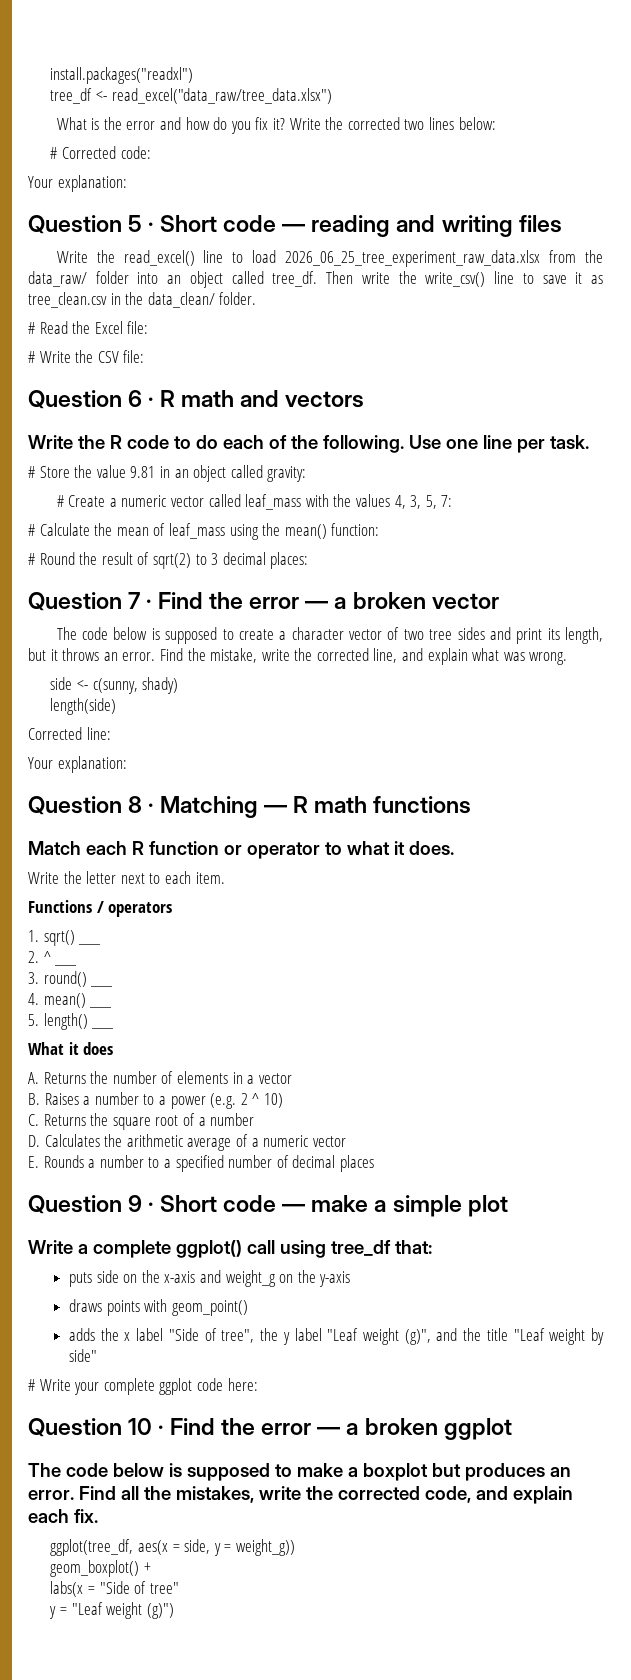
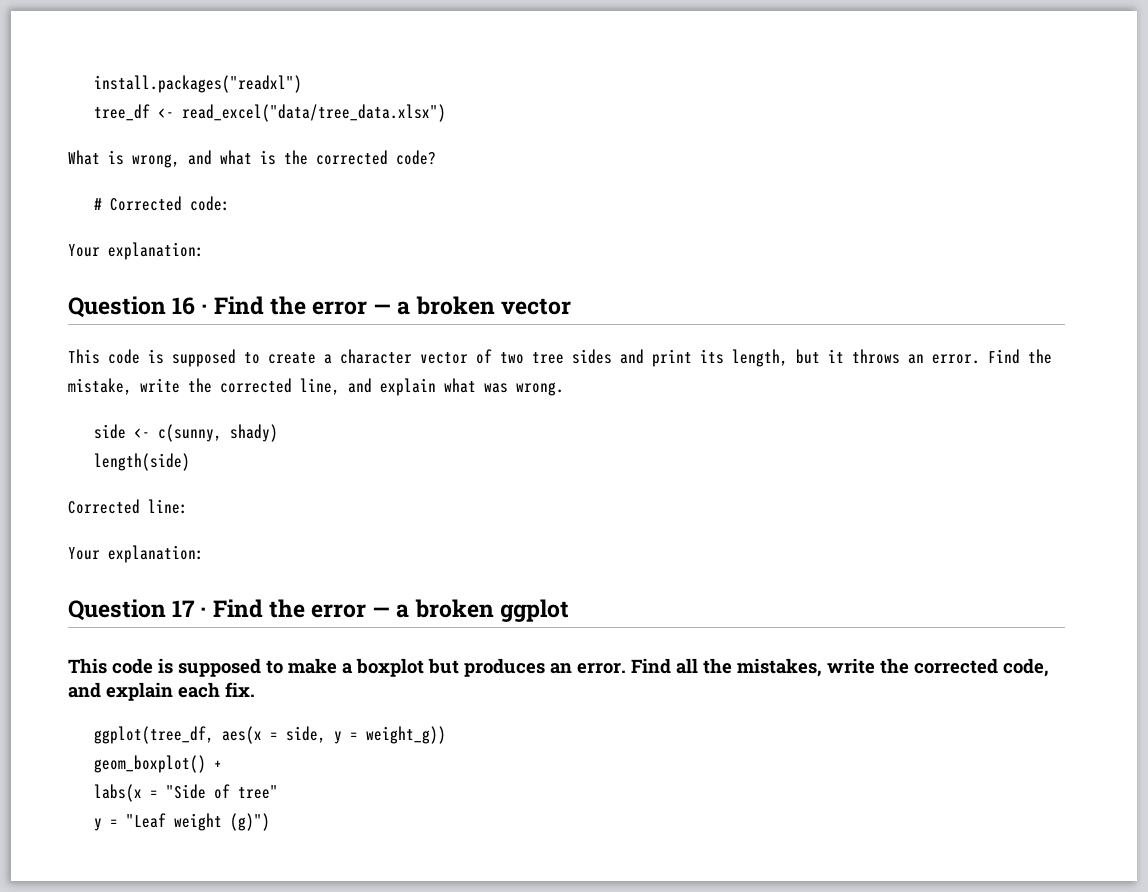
[111,88,333,104] read_excel("data_raw/tree_data.xlsx") -> [181,104,446,122] read_excel("data/tree_data.xlsx")
[103,117,496,134] the error and how do you fix it? Write the corrected two lines below: -> [132,150,436,168] wrong, and what is the corrected code?
[128,215,562,237] [56,250,604,267] [28,271,604,288] [28,292,257,308] [28,321,149,334] [28,350,145,363] [28,390,365,409] [28,435,589,453] [28,465,307,482] [56,494,453,510] [28,523,380,540] [28,552,309,569] [28,592,141,611] 5 · Short code — reading and writing files // Write the read_excel() line to load 2026_06_25_tree_experiment_raw_data.xlsx from the data_raw/ folder into an object called tree_df. Then write the write_csv() line to save it as tree_clean.csv in the data_clean/ folder. // # Read the Excel file: // # Write the CSV file: // Question 6 · R math and vectors // Write the R code to do each of the following. Use one line per task. // # Store the value 9.81 in an object called gravity: // # Create a numeric vector called leaf_mass with the values 4, 3, 5, 7: // # Calculate the mean of leaf_mass using the mean() function: // # Round the result of sqrt(2) to 3 decimal places: // Question 7 -> [172,297,196,315] 16
[56,627,148,640] The code below -> [68,349,140,364] This code
[128,796,472,818] [28,841,454,859] [28,871,225,884] [28,900,173,917] [28,930,102,946] [28,951,51,963] [54,963,78,966] [28,971,114,987] [28,993,113,1008] [28,1013,115,1030] [28,1042,114,1055] [28,1071,292,1084] [28,1092,283,1109] [28,1113,255,1130] [28,1134,346,1151] [28,1155,374,1172] [28,1195,508,1217] [28,1240,432,1258] [69,1270,351,1287] [69,1299,248,1316] [69,1328,605,1345] [69,1349,98,1362] [28,1378,258,1395] [28,1418,153,1437] 8 · Matching — R math functions // Match each R function or operator to what it does. // Write the letter next to each item. // Functions / operators // 1. sqrt() ___ // 2. ^ ___ // 3. round() ___ // 4. mean() ___ // 5. length() ___ // What it does // A. Returns the number of elements in a vector // B. Raises a number to a power (e.g. 2 ^ 10) // C. Returns the square root of a number // D. Calculates the arithmetic average of a numeric vector // E. Rounds a number to a specified number of decimal places // Question 9 · Short code — make a simple plot // Write a complete ggplot() call using tree_df that: // puts side on the x-axis and weight_g on the y-axis // draws points with geom_point() // adds the x label "Side of tree", the y label "Leaf weight (g)", and the title "Leaf weight by side" // # Write your complete ggplot code here: // Question 10 -> [172,600,196,617] 17
[28,1463,164,1477] The code below -> [68,658,153,674] This code

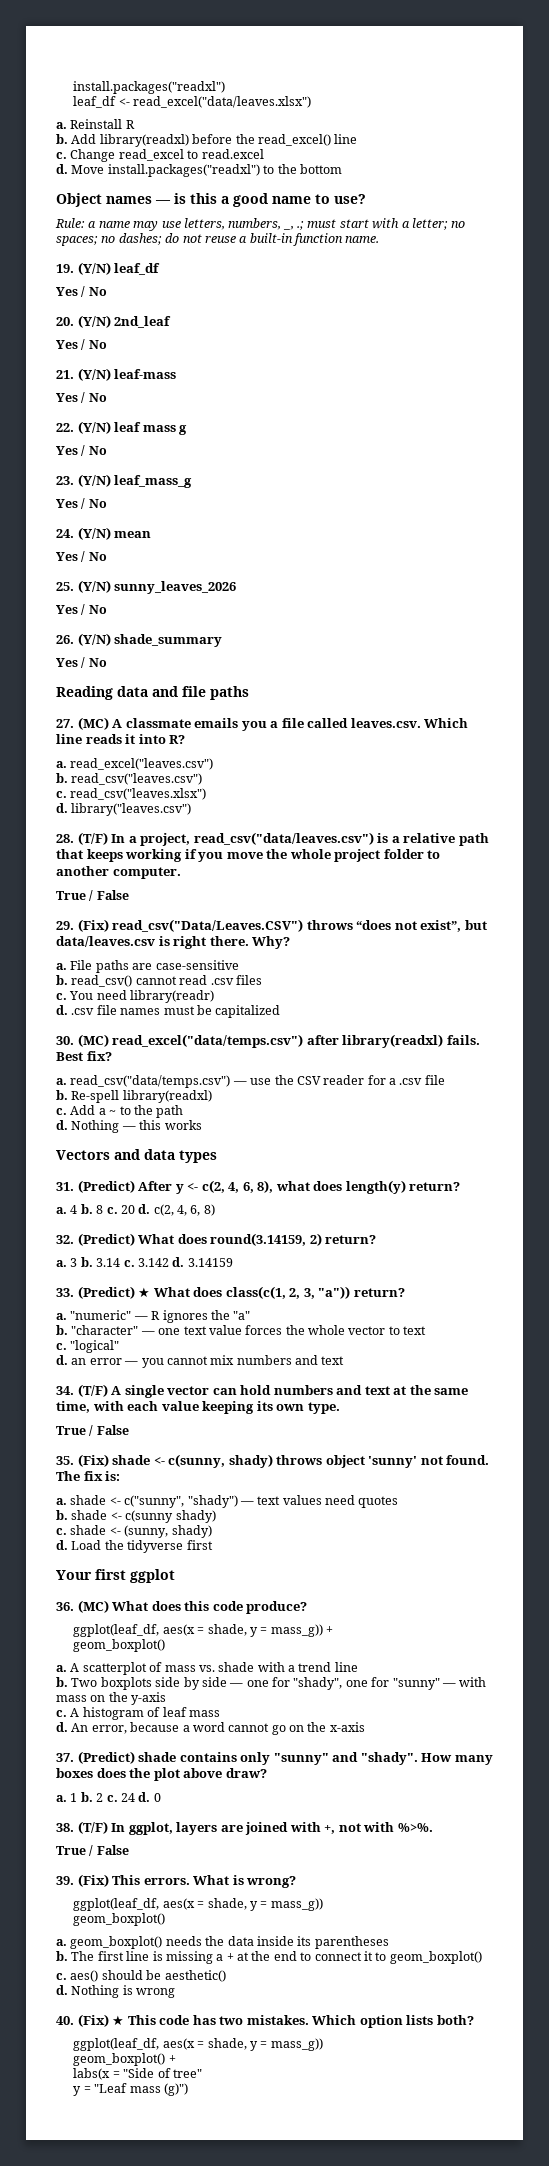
[93,104,446,122] [68,150,436,168] [93,196,230,211] [68,242,204,260] [68,296,571,318] [68,349,1052,367] [68,378,564,396] [93,424,278,442] [93,453,190,471] [68,499,188,514] [68,545,204,563] [68,599,569,622] [68,658,1049,677] [68,682,255,701] [93,726,446,744] tree_df <- read_excel("data/tree_data.xlsx") // What is wrong, and what is the corrected code? // # Corrected code: // Your explanation: // Question 16 · Find the error — a broken vector // This code is supposed to create a character vector of two tree sides and print its length, but it throws an error. Find the mistake, write the corrected line, and explain what was wrong. // side <- c(sunny, shady) // length(side) // Corrected line: // Your explanation: // Question 17 · Find the error — a broken ggplot // This code is supposed to make a boxplot but produces an error. Find all the mistakes, write the corrected code, and explain each fix. // ggplot(tree_df, aes(x = side, y = weight_g)) -> [73,96,312,108] [56,119,135,129] [56,134,358,147] [56,149,264,162] [56,164,342,177] [56,193,366,207] [55,218,466,231] [56,233,380,246] [56,262,161,275] [56,286,107,297] [56,315,172,328] [56,339,107,350] [56,368,177,381] [56,392,107,403] [56,421,188,435] [56,445,107,456] [56,474,193,488] [56,498,107,509] [56,527,152,540] [56,551,107,562] [56,580,237,594] [56,604,107,615] [56,633,223,647] [56,657,107,668] [56,686,249,700] [56,717,469,731] [56,734,186,744] [56,758,214,770] [56,773,203,785] [56,788,207,800] [56,803,192,816] [56,832,489,846] [56,849,441,862] [56,866,181,879] [56,890,129,901] [56,919,487,932] [56,936,291,949] [56,960,239,973] [56,975,262,987] [56,990,215,1003] [56,1005,281,1018] [56,1034,480,1048] [56,1051,112,1061] [56,1075,445,1088] [56,1090,212,1103] [56,1105,184,1118] [56,1120,202,1133] [56,1149,217,1163] [56,1180,461,1194] [56,1204,215,1216] [56,1233,377,1246] [56,1257,233,1267] [56,1286,405,1299] [56,1310,251,1323] [56,1325,427,1335] [56,1340,120,1353] [56,1355,345,1368] [56,1384,469,1398] [56,1401,340,1414] [56,1425,129,1436] [56,1454,490,1468] [56,1471,121,1481] [56,1495,399,1508] [56,1510,216,1523] [56,1525,212,1538] [56,1540,213,1553] [56,1569,175,1583] [56,1600,308,1614] [73,1624,334,1637] [73,1639,166,1652] [56,1662,358,1675] [56,1677,487,1690] [56,1692,167,1705] [56,1707,220,1720] [56,1722,365,1735] [56,1751,493,1765] [56,1768,267,1781] [56,1792,161,1802] [56,1821,433,1835] [56,1845,129,1856] [56,1874,297,1888] [73,1898,323,1911] [73,1913,166,1926] [56,1936,389,1949] [56,1951,482,1964] [56,1970,226,1982] [56,1985,176,1998] [56,2014,474,2028] [73,2038,323,2051] leaf_df <- read_excel("data/leaves.xlsx") // a. Reinstall R // b. Add library(readxl) before the read_excel() line // c. Change read_excel to read.excel // d. Move install.packages("readxl") to the bottom // Object names — is this a good name to use? // Rule: a name may use letters, numbers, _, .; must start with a letter; no spaces; no dashes; do not reuse a built-in function name. // 19. (Y/N) leaf_df // Yes / No // 20. (Y/N) 2nd_leaf // Yes / No // 21. (Y/N) leaf-mass // Yes / No // 22. (Y/N) leaf mass g // Yes / No // 23. (Y/N) leaf_mass_g // Yes / No // 24. (Y/N) mean // Yes / No // 25. (Y/N) sunny_leaves_2026 // Yes / No // 26. (Y/N) shade_summary // Yes / No // Reading data and file paths // 27. (MC) A classmate emails you a file called leaves.csv. Which line reads it into R? // a. read_excel("leaves.csv") // b. read_csv("leaves.csv") // c. read_csv("leaves.xlsx") // d. library("leaves.csv") // 28. (T/F) In a project, read_csv("data/leaves.csv") is a relative path that keeps working if you move the whole project folder to another computer. // True / False // 29. (Fix) read_csv("Data/Leaves.CSV") throws “does not exist”, but data/leaves.csv is right there. Why? // a. File paths are case-sensitive // b. read_csv() cannot read .csv files // c. You need library(readr) // d. .csv file names must be capitalized // 30. (MC) read_excel("data/temps.csv") after library(readxl) fails. Best fix? // a. read_csv("data/temps.csv") — use the CSV reader for a .csv file // b. Re-spell library(readxl) // c. Add a ~ to the path // d. Nothing — this works // Vectors and data types // 31. (Predict) After y <- c(2, 4, 6, 8), what does length(y) return? // a. 4 b. 8 c. 20 d. c(2, 4, 6, 8) // 32. (Predict) What does round(3.14159, 2) return? // a. 3 b. 3.14 c. 3.142 d. 3.14159 // 33. (Predict) ★ What does class(c(1, 2, 3, "a")) return? // a. "numeric" — R ignores the "a" // b. "character" — one text value forces the whole vector to text // c. "logical" // d. an error — you cannot mix numbers and text // 34. (T/F) A single vector can hold numbers and text at the same time, with each value keeping its own type. // True / False // 35. (Fix) shade <- c(sunny, shady) throws object 'sunny' not found. The fix is: // a. shade <- c("sunny", "shady") — text values need quotes // b. shade <- c(sunny shady) // c. shade <- (sunny, shady) // d. Load the tidyverse first // Your first ggplot // 36. (MC) What does this code produce? // ggplot(leaf_df, aes(x = shade, y = mass_g)) + // geom_boxplot() // a. A scatterplot of mass vs. shade with a trend line // b. Two boxplots side by side — one for "shady", one for "sunny" — with mass on the y-axis // c. A histogram of leaf mass // d. An error, because a word cannot go on the x-axis // 37. (Predict) shade contains only "sunny" and "shady". How many boxes does the plot above draw? // a. 1 b. 2 c. 24 d. 0 // 38. (T/F) In ggplot, layers are joined with +, not with %>%. // True / False // 39. (Fix) This errors. What is wrong? // ggplot(leaf_df, aes(x = shade, y = mass_g)) // geom_boxplot() // a. geom_boxplot() needs the data inside its parentheses // b. The first line is missing a + at the end to connect it to geom_boxplot() // c. aes() should be aesthetic() // d. Nothing is wrong // 40. (Fix) ★ This code has two mistakes. Which option lists both? // ggplot(leaf_df, aes(x = shade, y = mass_g))
[173,813,222,831] weight -> [129,2086,161,2093] mass

